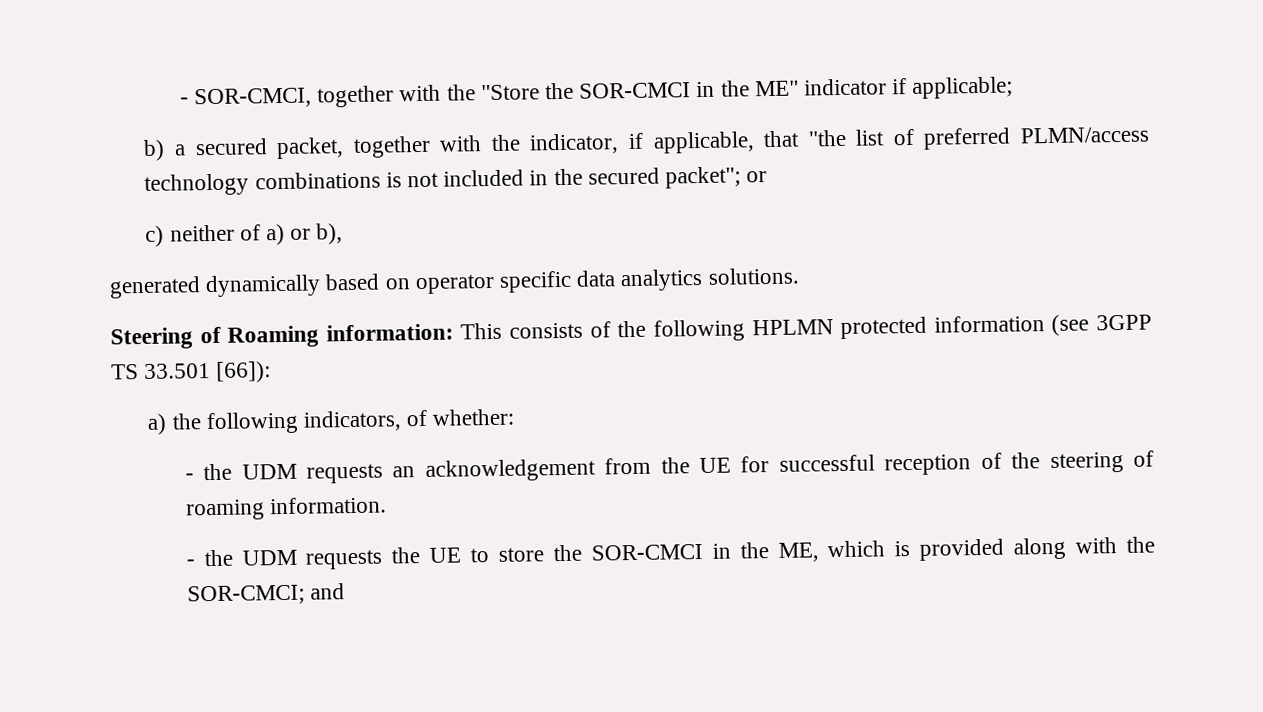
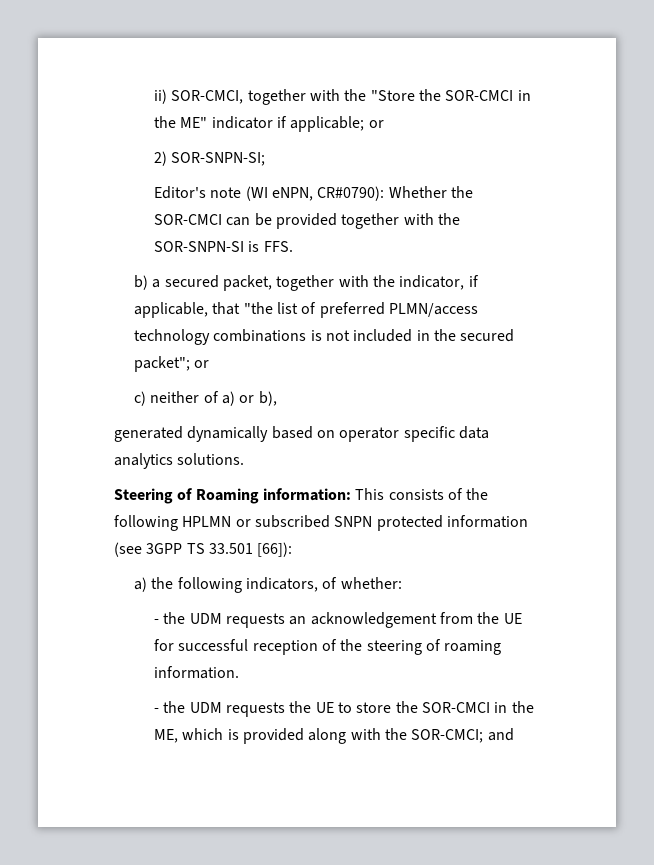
[179,97,189,105] - -> [154,89,168,104] ii)
(1014, 87) none -> [368,120,384,128] [154,151,266,166] [154,186,473,201] [154,213,460,229] [154,241,293,252] or // 2) SOR-SNPN-SI; // Editor's note (WI eNPN, CR#0790): Whether the SOR-CMCI can be provided together with the SOR-SNPN-SI is FFS.
(834, 327) none -> [235,515,373,528] or subscribed SNPN

